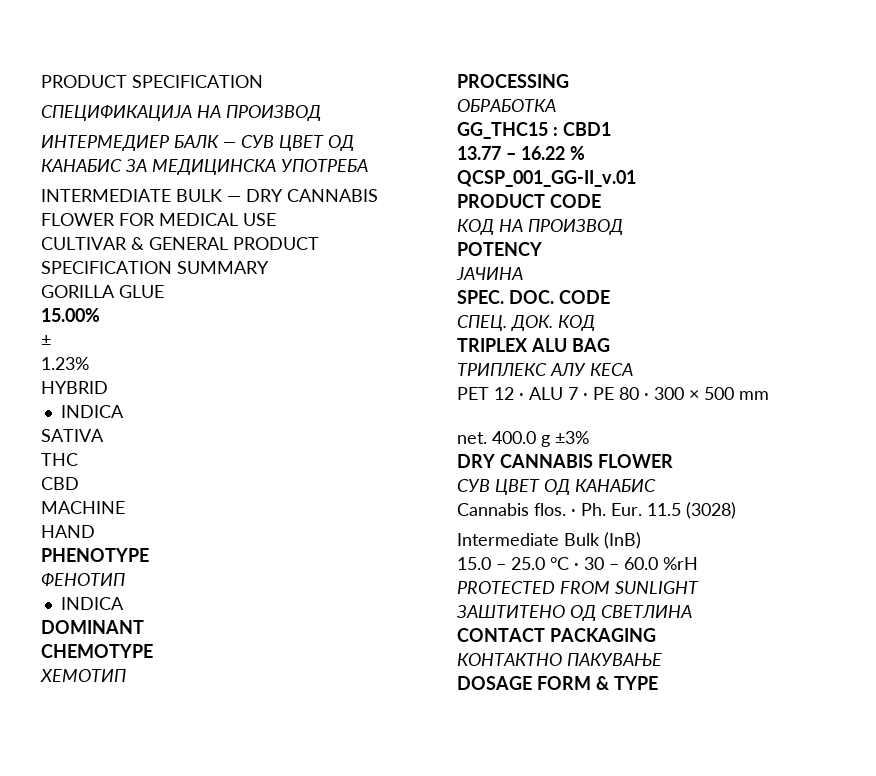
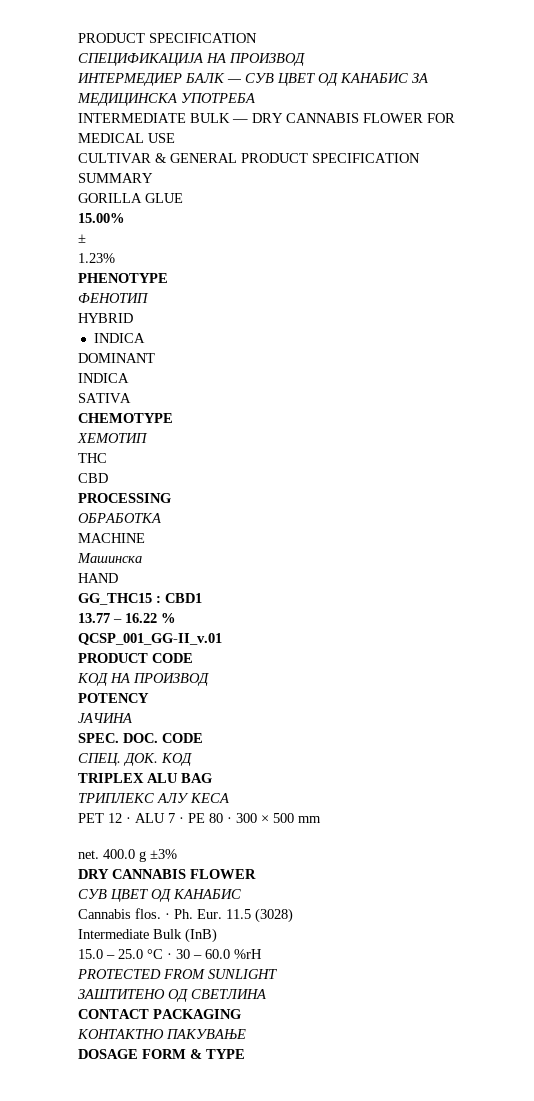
(89, 363) none -> [78,273,168,283] [78,293,149,303] // PHENOTYPE // ФЕНОТИП
(124, 411) none -> [78,353,155,363] [78,373,129,383] // DOMINANT // INDICA
(104, 435) none -> [78,413,173,423] [77,433,148,443] // CHEMOTYPE // ХЕМОТИП
[41,501,125,514] [41,525,95,538] [41,548,149,562] [41,573,125,586] [60,597,124,610] [41,620,144,634] [41,644,153,658] [40,669,126,682] // MACHINE // HAND // PHENOTYPE // ФЕНОТИП // INDICA // DOMINANT // CHEMOTYPE // ХЕМОТИП -> (108, 478) none
(556, 105) none -> [78,533,145,543] [77,553,142,563] [78,573,118,583] // MACHINE // Машинска // HAND

